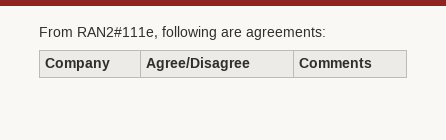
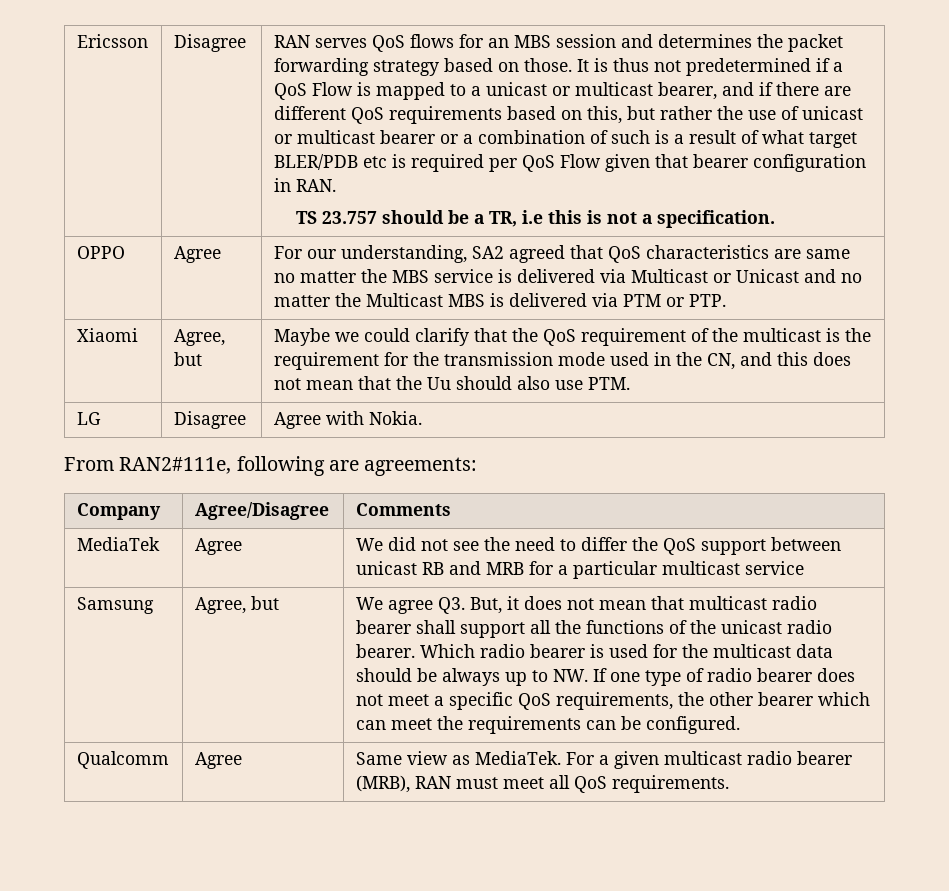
(39, 32) none -> [76,34,148,48] [173,34,246,52] [273,34,843,52] [273,58,843,76] [273,82,851,100] [273,106,863,124] [273,130,857,148] [273,154,866,172] [273,178,336,192] [296,210,776,228] [76,246,125,259] [173,246,221,263] [273,245,850,263] [273,269,862,283] [273,293,726,307] [76,328,138,342] [173,329,225,346] [173,352,202,366] [273,328,871,346] [273,352,851,370] [273,376,630,390] [76,412,101,425] [173,411,246,429] [273,411,422,429] Ericsson | Disagree | RAN serves QoS flows for an MBS session and determines the packet forwarding strategy based on those. It is thus not predetermined if a QoS Flow is mapped to a unicast or multicast bearer, and if there are different QoS requirements based on this, but rather the use of unicast or multicast bearer or a combination of such is a result of what target BLER/PDB etc is required per QoS Flow given that bearer configuration in RAN. // TS 23.757 should be a TR, i.e this is not a specification. // OPPO | Agree | For our understanding, SA2 agreed that QoS characteristics are same no matter the MBS service is delivered via Multicast or Unicast and no matter the Multicast MBS is delivered via PTM or PTP. // Xiaomi | Agree, but | Maybe we could clarify that the QoS requirement of the multicast is the requirement for the transmission mode used in the CN, and this does not mean that the Uu should also use PTM. // LG | Disagree | Agree with Nokia. //
(373, 63) none -> [76,537,160,551] [194,538,242,555] [355,537,841,555] [355,561,804,579] [76,597,154,614] [194,596,279,614] [355,596,817,614] [355,620,832,638] [355,644,833,658] [355,668,855,686] [355,692,870,710] [355,716,740,734] [76,751,169,769] [194,752,242,769] [355,751,852,769] [355,775,729,793] // MediaTek | Agree | We did not see the need to differ the QoS support between unicast RB and MRB for a particular multicast service // Samsung | Agree, but | We agree Q3. But, it does not mean that multicast radio bearer shall support all the functions of the unicast radio bearer. Which radio bearer is used for the multicast data should be always up to NW. If one type of radio bearer does not meet a specific QoS requirements, the other bearer which can meet the requirements can be configured. // Qualcomm | Agree | Same view as MediaTek. For a given multicast radio bearer (MRB), RAN must meet all QoS requirements.

